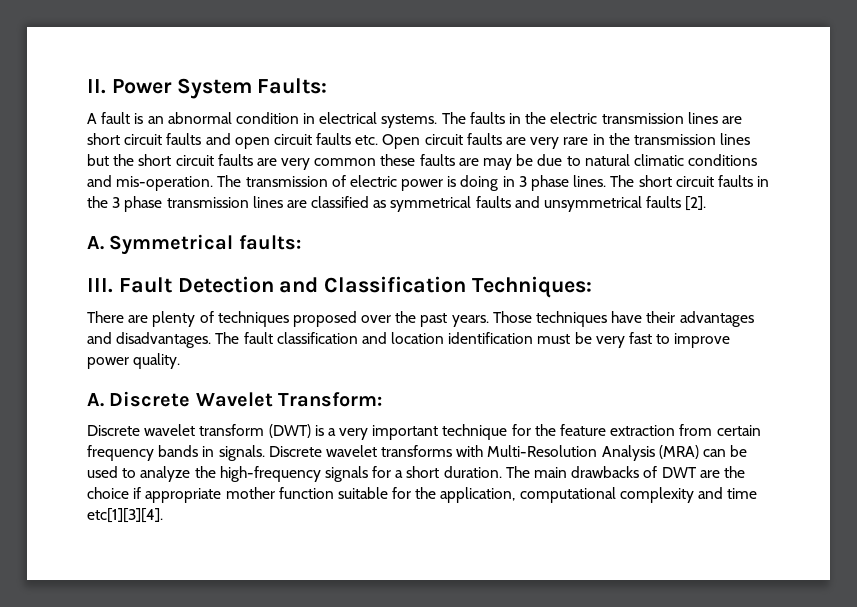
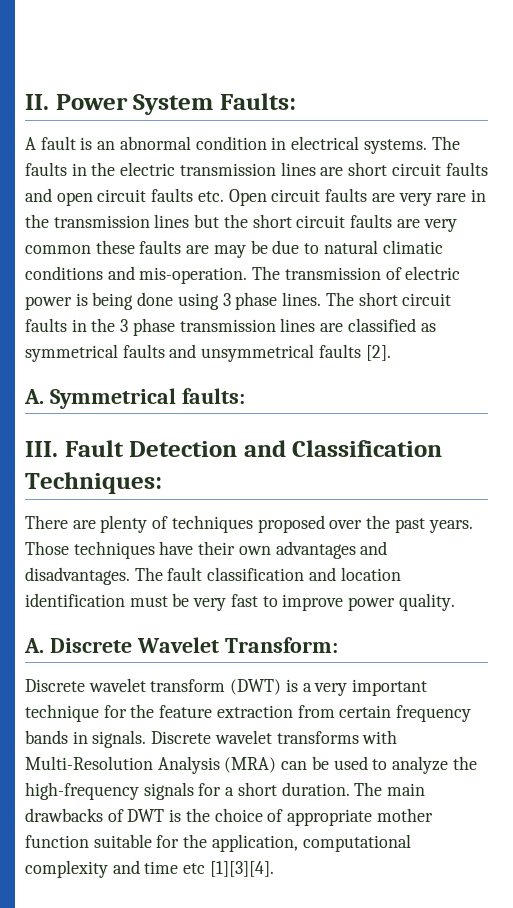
[460,175,515,191] doing in -> [92,292,219,310] being done using
(676, 317) none -> [238,546,271,555] own
[699,470,720,478] are -> [169,809,182,822] is
[133,487,142,499] if -> [267,809,284,822] of
[87,508,163,523] etc[1][3][4]. -> [183,861,274,877] etc [1][3][4].

